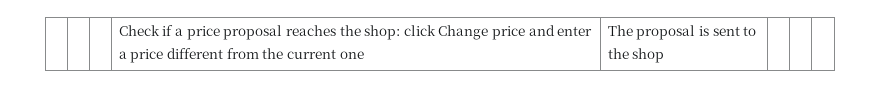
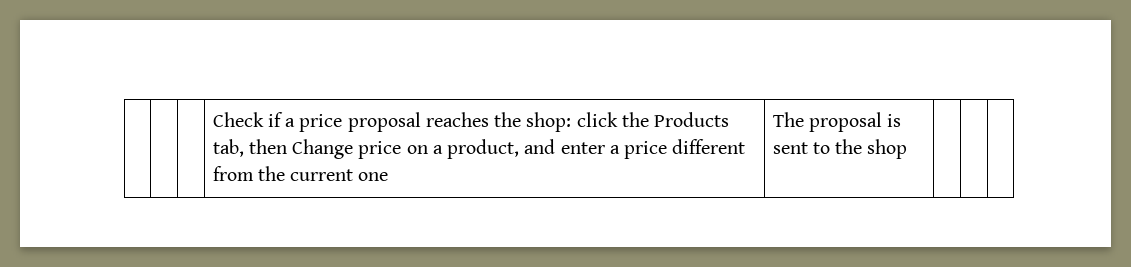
[438,25,526,40] Change price -> [621,112,730,127] [212,139,520,159] the Products tab, then Change price on a product,

